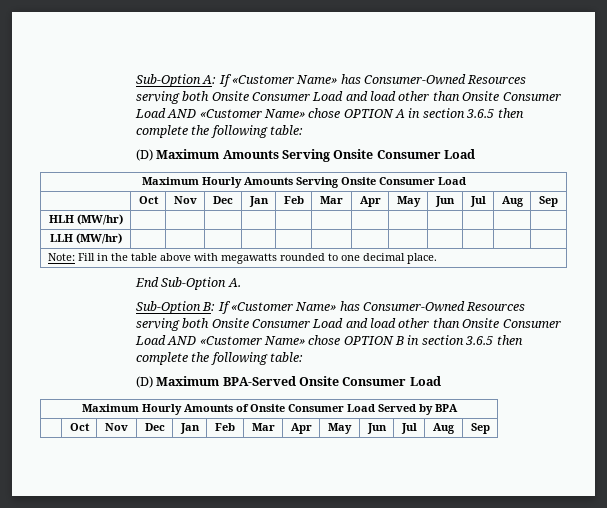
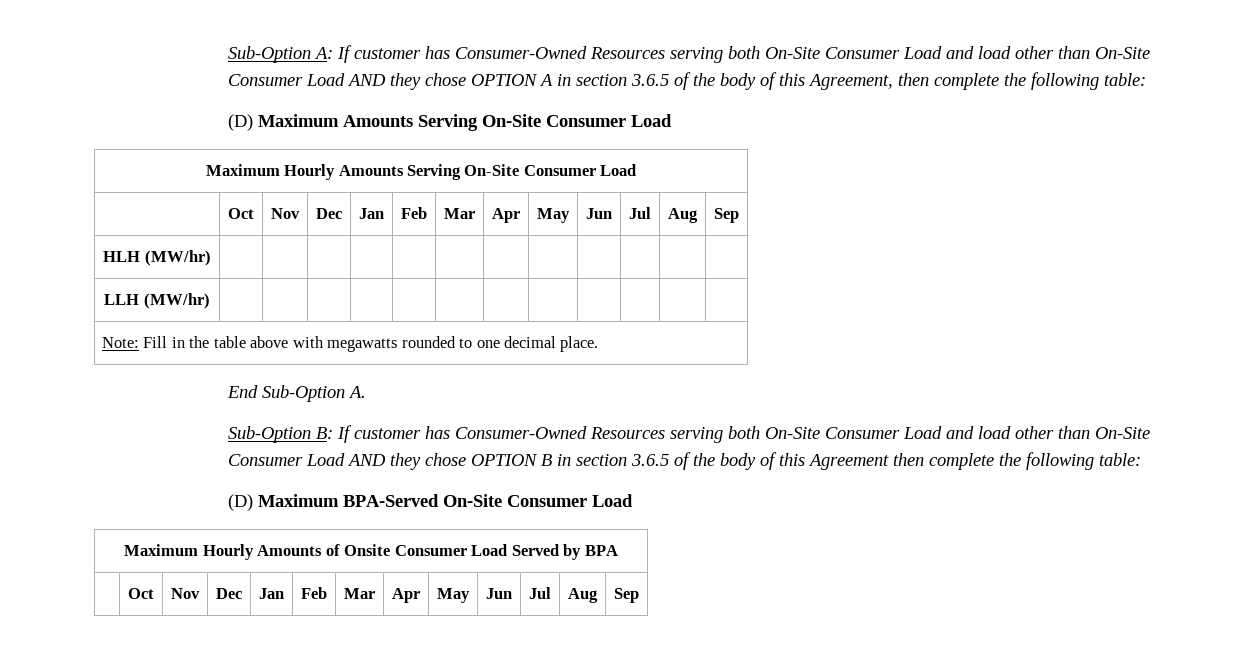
[231,74,527,85] [135,91,561,104] [134,108,305,118] «Customer Name» has Consumer-Owned Resources serving both Onsite Consumer Load and load other than Onsite Consumer Load AND «Customer Name» -> [354,46,1151,63] [228,73,422,90] customer has Consumer-Owned Resources serving both On-Site Consumer Load and load other than On-Site Consumer Load AND they
(495, 113) none -> [674,72,894,90] of the body of this Agreement,
[333,149,374,159] Onsite -> [482,114,542,127] On-Site
[340,177,376,185] Onsite -> [464,164,520,176] On-Site
[230,301,526,312] [135,318,561,331] [134,335,305,345] «Customer Name» has Consumer-Owned Resources serving both Onsite Consumer Load and load other than Onsite Consumer Load AND «Customer Name» -> [354,426,1151,443] [228,453,422,470] customer has Consumer-Owned Resources serving both On-Site Consumer Load and load other than On-Site Consumer Load AND they
(494, 340) none -> [674,452,890,470] of the body of this Agreement
[298,376,339,386] Onsite -> [443,494,503,507] On-Site

